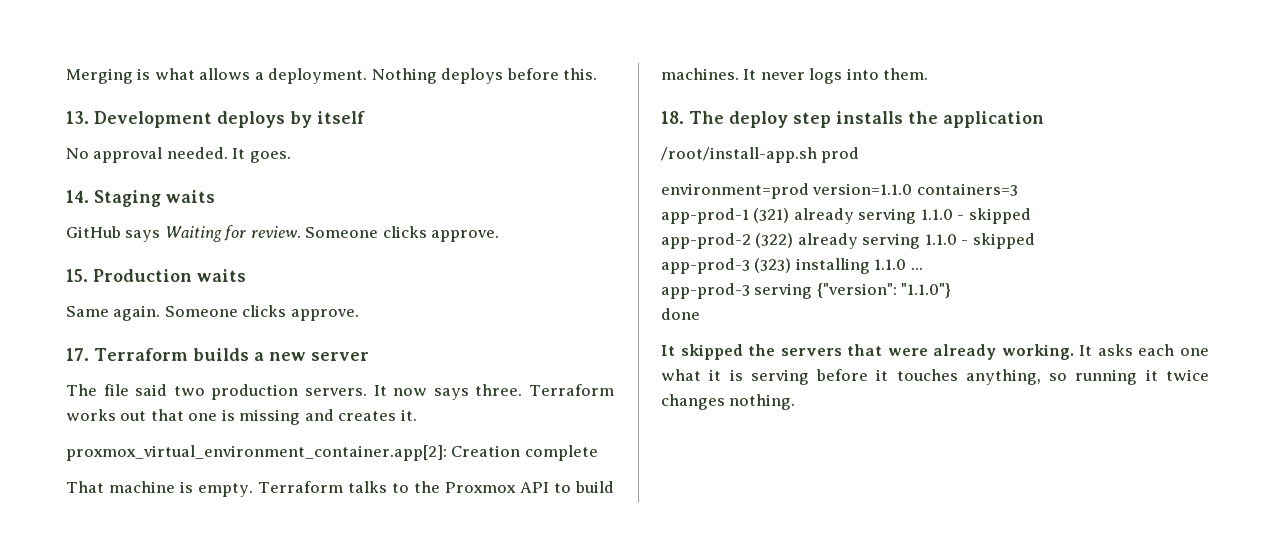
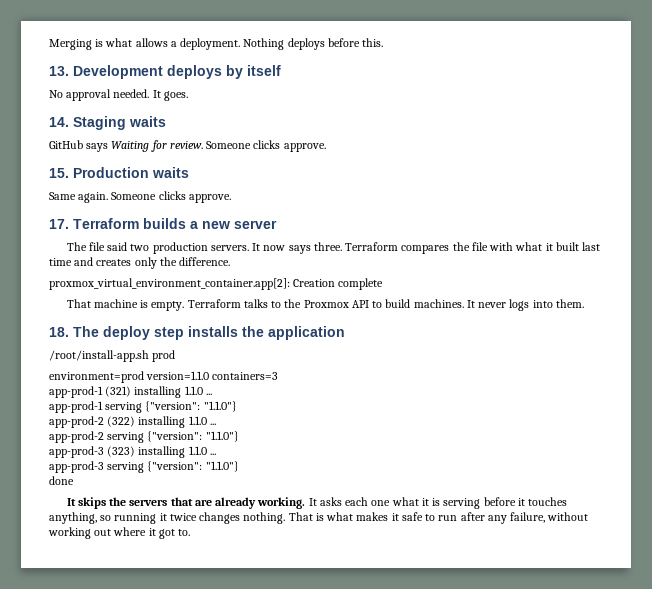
[66,409,417,425] works out that one is missing and creates it. -> [401,242,600,254] [49,257,231,269] compares the file with what it built last time and creates only the difference.
[793,208,1031,224] [661,233,1035,249] already serving 1.1.0 - skipped // app-prod-2 (322) already serving 1.1.0 - skipped -> [134,386,212,398] [49,401,237,413] [49,416,216,428] [49,431,239,443] installing 1.1.0 ... // app-prod-1 serving {"version": "1.1.0"} // app-prod-2 (322) installing 1.1.0 ... // app-prod-2 serving {"version": "1.1.0"}
[680,344,743,360] skipped -> [77,497,106,509] skips
[887,348,928,356] were -> [194,499,212,506] are
(796, 402) none -> [288,512,589,524] [48,527,191,539] That is what makes it safe to run after any failure, without working out where it got to.

